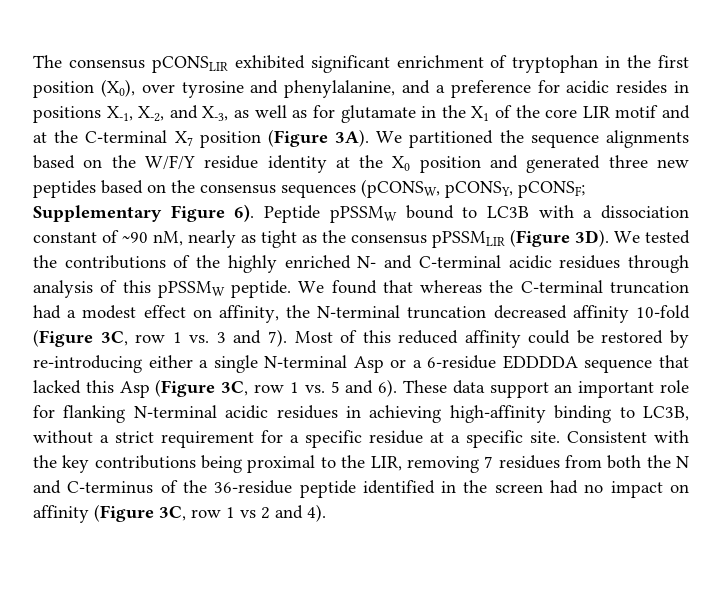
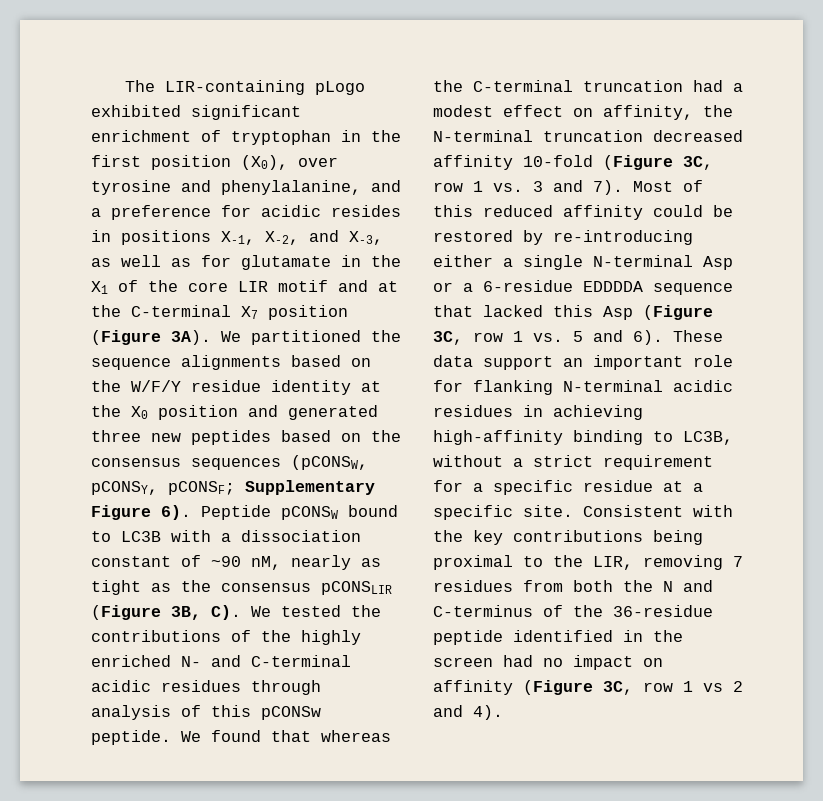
[68,56,228,73] consensus pCONSLIR -> [164,80,365,95] LIR-containing pLogo
[329,206,397,223] pPSSMW -> [281,506,338,520] pCONSW
[432,229,609,248] pPSSMLIR (Figure 3D). -> [321,581,392,595] [91,605,241,620] pCONSLIR (Figure 3B, C).
[157,281,225,298] pPSSMW -> [261,706,321,720] pCONSw

